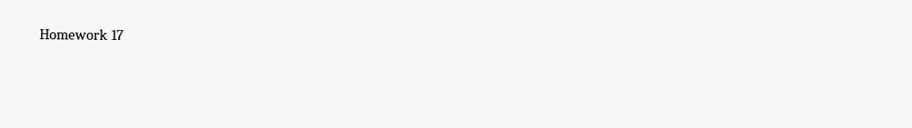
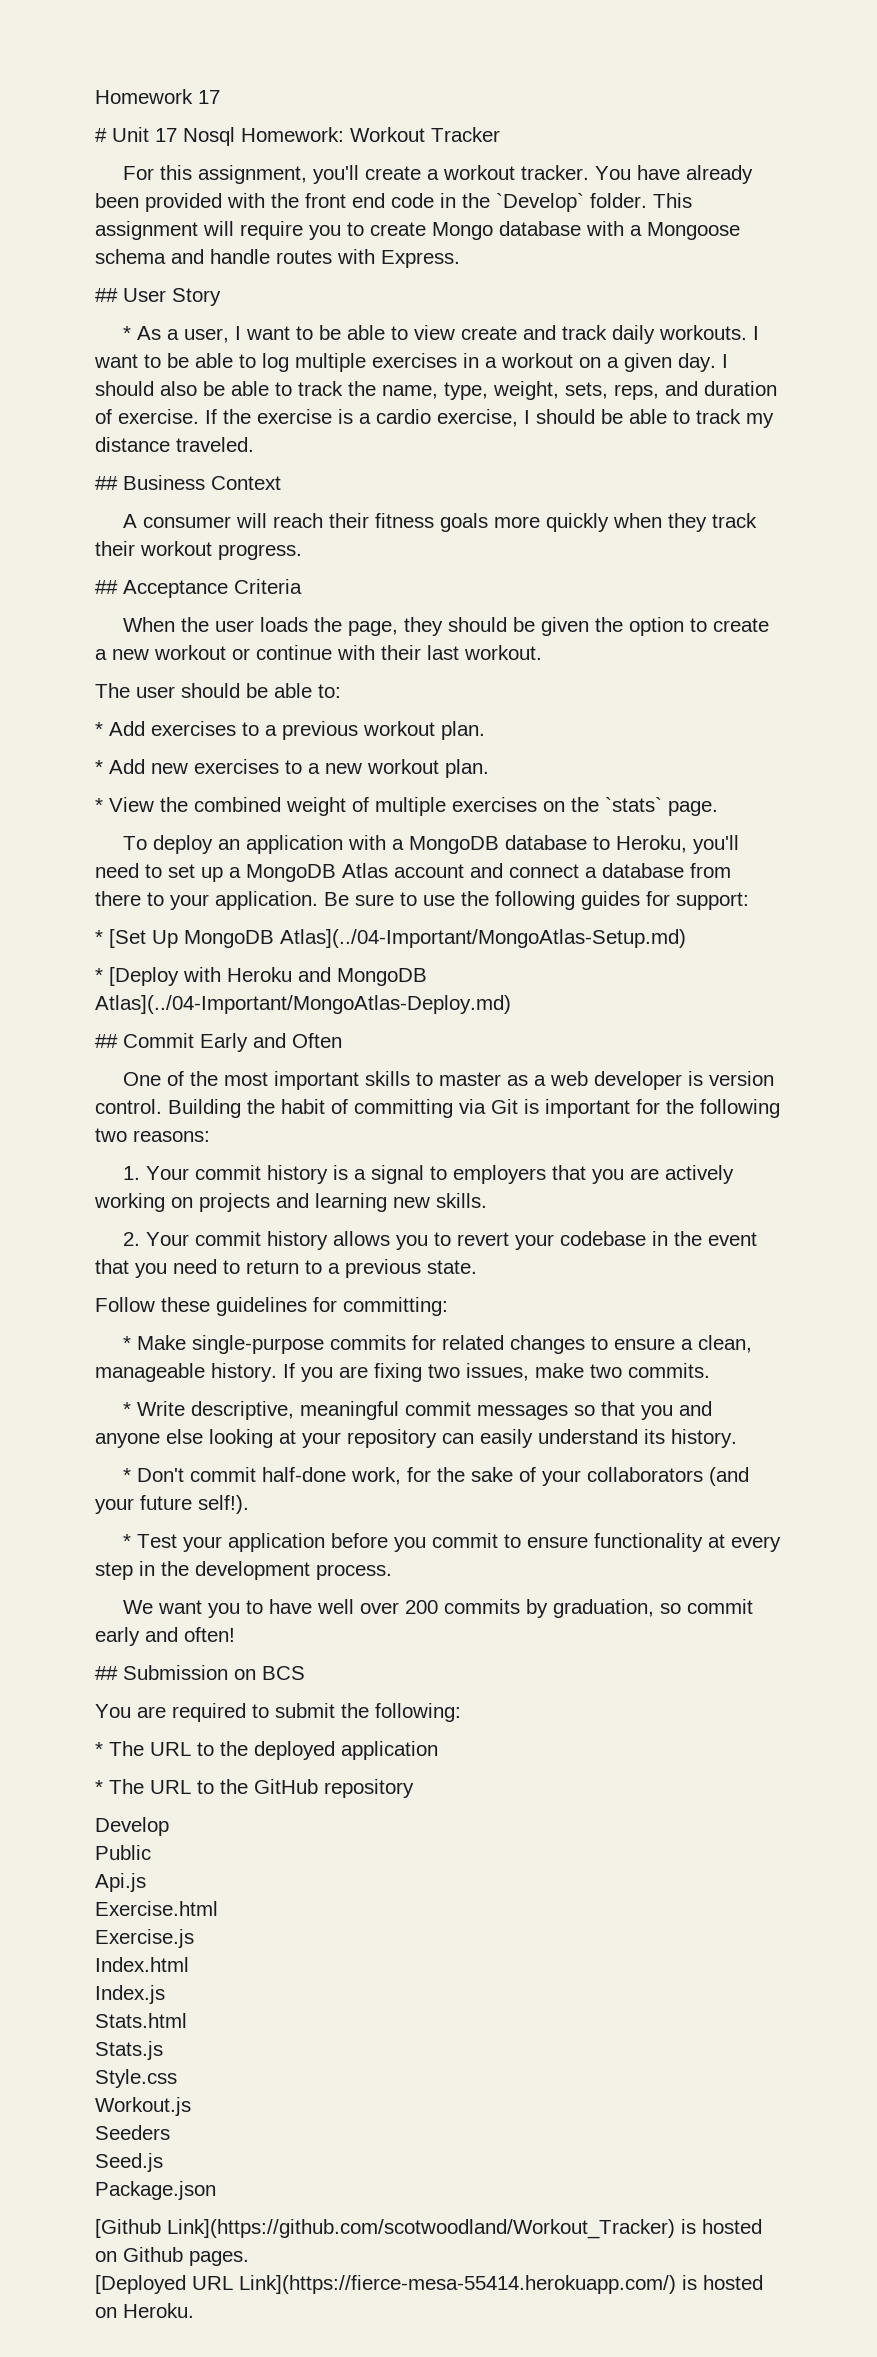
(124, 35) none -> [95,127,500,146] [122,165,753,184] [95,193,692,212] [95,221,740,240] [95,249,460,268] [95,288,221,306] [122,325,759,344] [94,353,728,372] [95,381,777,400] [95,409,774,428] [95,437,254,452] [95,475,281,490] [122,513,757,532] [95,541,302,560] [95,579,302,598] [122,617,769,636] [95,645,542,660] [95,683,341,698] [95,721,485,740] [95,759,489,778] [95,797,718,816] [122,835,739,854] [95,863,731,882] [95,891,749,910] [95,929,686,948] [95,967,427,986] [95,995,511,1014] [95,1033,342,1052] [122,1071,774,1090] [95,1099,780,1118] [95,1128,210,1142] [122,1165,734,1184] [94,1193,487,1212] [122,1231,757,1250] [95,1259,477,1278] [95,1297,448,1316] [122,1335,752,1354] [95,1363,710,1382] [122,1401,712,1420] [95,1429,737,1448] [122,1467,749,1486] [95,1495,249,1514] [122,1533,781,1552] [95,1561,392,1580] [122,1599,753,1618] [95,1627,235,1646] [95,1665,305,1680] [95,1703,461,1722] [95,1741,438,1760] [95,1779,414,1798] [95,1817,169,1836] [95,1845,151,1860] [95,1873,146,1892] [95,1901,218,1916] [95,1929,194,1948] [95,1957,189,1972] [95,1985,165,2004] [95,2013,187,2028] [95,2041,163,2060] [95,2069,177,2088] [95,2097,191,2116] [95,2125,170,2140] [95,2153,163,2172] [95,2181,216,2200] [95,2219,762,2239] [95,2247,249,2266] [95,2275,763,2294] [95,2303,194,2318] // # Unit 17 Nosql Homework: Workout Tracker // For this assignment, you'll create a workout tracker. You have already been provided with the front end code in the `Develop` folder. This assignment will require you to create Mongo database with a Mongoose schema and handle routes with Express. // ## User Story // * As a user, I want to be able to view create and track daily workouts. I want to be able to log multiple exercises in a workout on a given day. I should also be able to track the name, type, weight, sets, reps, and duration of exercise. If the exercise is a cardio exercise, I should be able to track my distance traveled. // ## Business Context // A consumer will reach their fitness goals more quickly when they track their workout progress. // ## Acceptance Criteria // When the user loads the page, they should be given the option to create a new workout or continue with their last workout. // The user should be able to: // * Add exercises to a previous workout plan. // * Add new exercises to a new workout plan. // * View the combined weight of multiple exercises on the `stats` page. // To deploy an application with a MongoDB database to Heroku, you'll need to set up a MongoDB Atlas account and connect a database from there to your application. Be sure to use the following guides for support: // * [Set Up MongoDB Atlas](../04-Important/MongoAtlas-Setup.md) // * [Deploy with Heroku and MongoDB Atlas](../04-Important/MongoAtlas-Deploy.md) // ## Commit Early and Often // One of the most important skills to master as a web developer is version control. Building the habit of committing via Git is important for the following two reasons: // 1. Your commit history is a signal to employers that you are actively working on projects and learning new skills. // 2. Your commit history allows you to revert your codebase in the event that you need to return to a previous state. // Follow these guidelines for committing: // * Make single-purpose commits for related changes to ensure a clean, manageable history. If you are fixing two issues, make two commits. // * Write descriptive, meaningful commit messages so that you and anyone else looking at your repository can easily understand its history. // * Don't commit half-done work, for the sake of your collaborators (and your future self!). // * Test your application before you commit to ensure functionality at every step in the development process. // We want you to have well over 200 commits by graduation, so commit early and often! // ## Submission on BCS // You are required to submit the following: // * The URL to the deployed application // * The URL to the GitHub repository // Develop // Public // Api.js // Exercise.html // Exercise.js // Index.html // Index.js // Stats.html // Stats.js // Style.css // Workout.js // Seeders // Seed.js // Package.json // [Github Link](https://github.com/scotwoodland/Workout_Tracker) is hosted on Github pages. // [Deployed URL Link](https://fierce-mesa-55414.herokuapp.com/) is hosted on Heroku.

